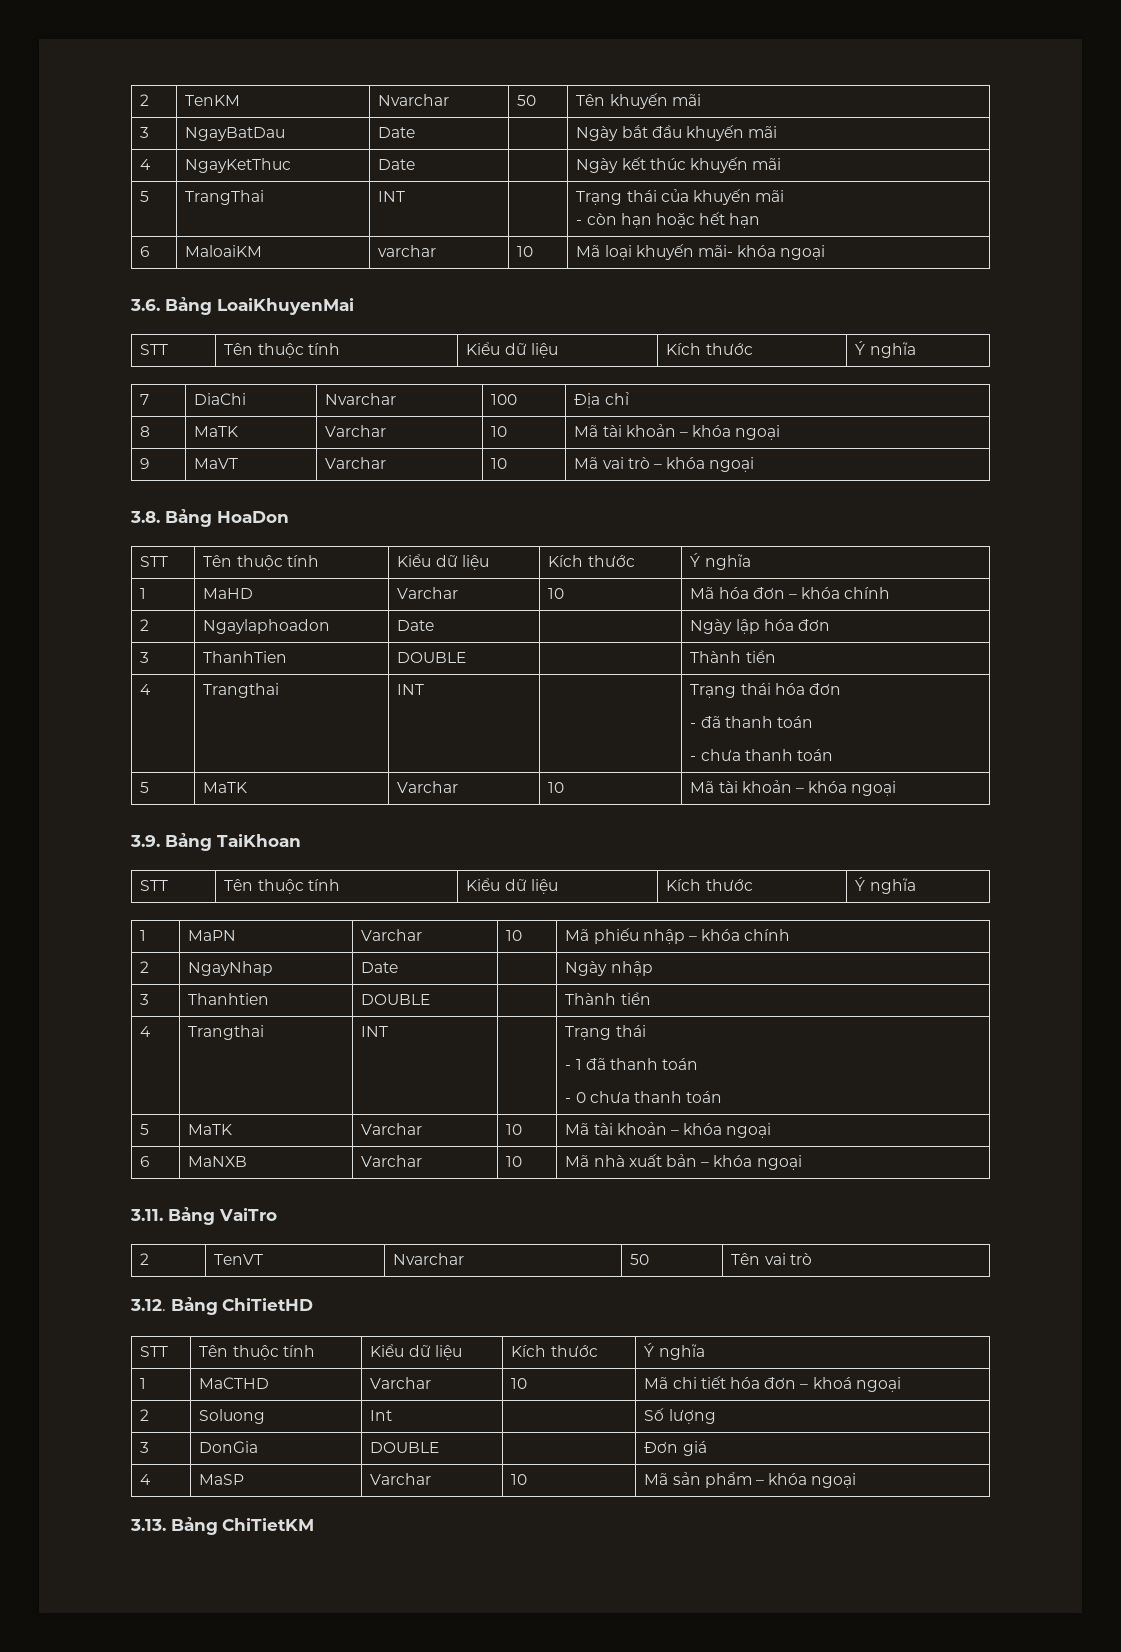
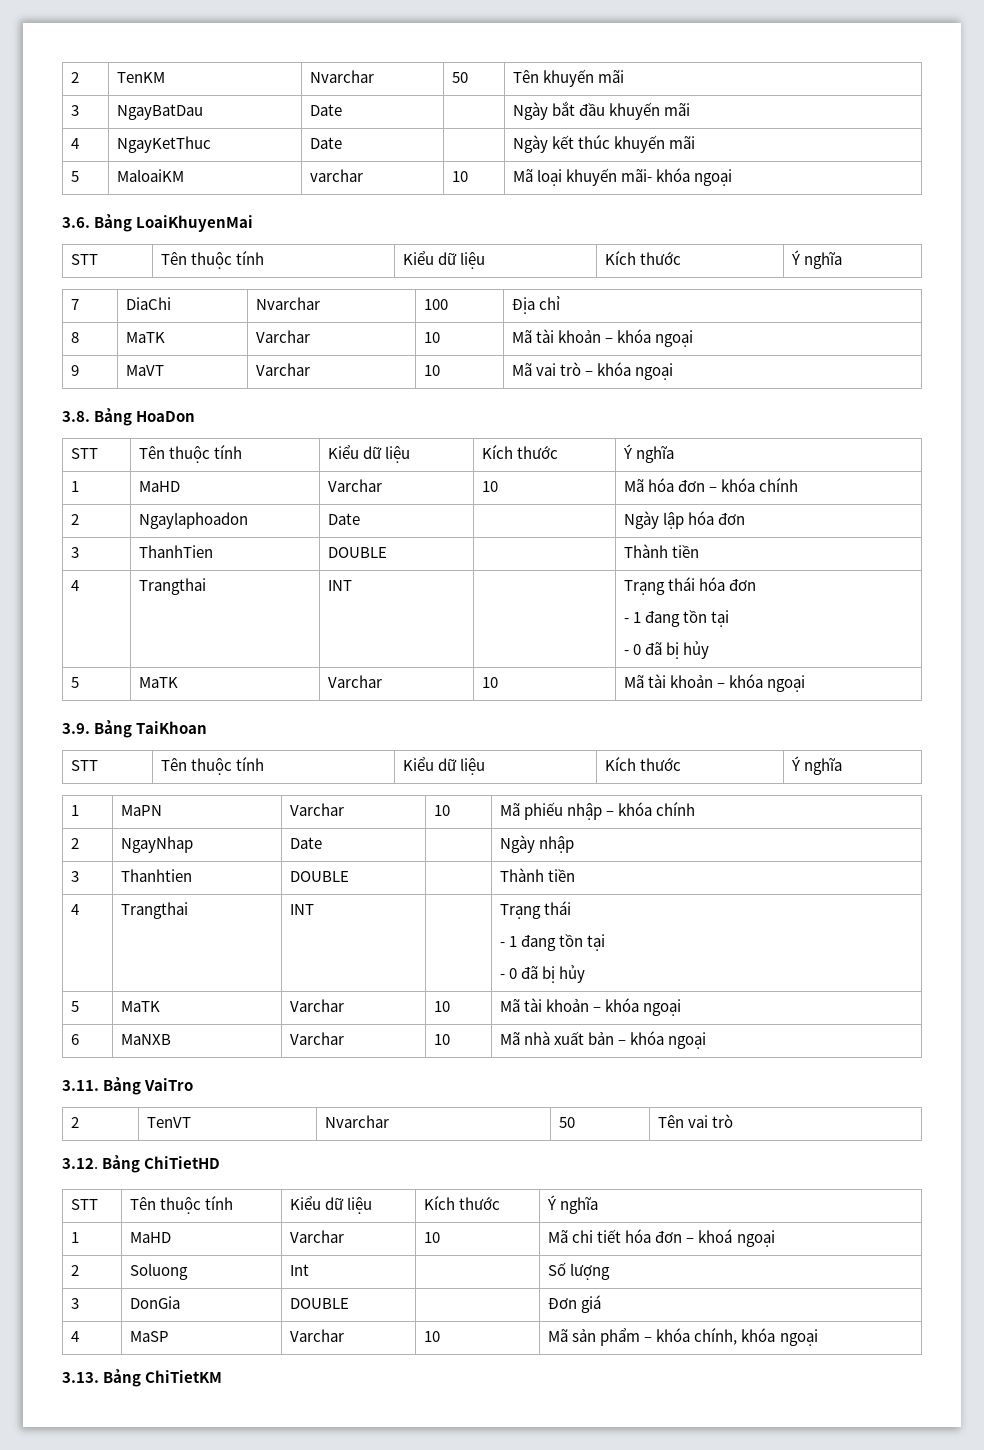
[185,190,265,205] [378,191,406,202] [576,189,785,205] [576,212,761,228] [140,246,150,257] | TrangThai | INT | | Trạng thái của khuyến mãi // - còn hạn hoặc hết hạn // 6 -> (80, 176) none
[700,716,813,728] [690,749,833,761] đã thanh toán // - chưa thanh toán -> [633,610,730,627] [624,641,710,659] 1 đang tồn tại // - 0 đã bị hủy
[585,1058,699,1070] [565,1091,723,1103] đã thanh toán // - 0 chưa thanh toán -> [521,934,606,951] [500,965,586,983] đang tồn tại // - 0 đã bị hủy
[199,1377,270,1389] MaCTHD -> [130,1232,172,1243] MaHD
(808, 1479) none -> [694,1328,776,1345] chính, khóa

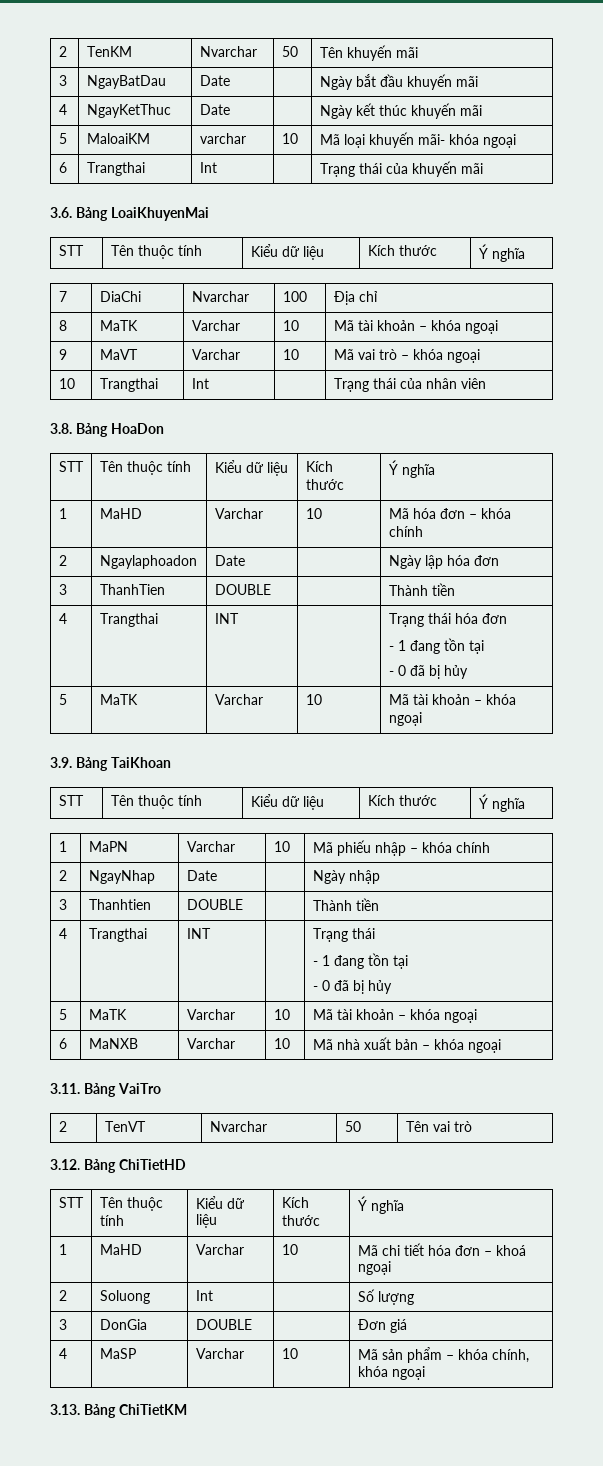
(733, 177) none -> [58,162,67,173] [86,162,145,176] [199,162,217,173] [319,161,483,177] // 6 | Trangthai | Int | | Trạng thái của khuyến mãi
(674, 371) none -> [58,378,75,389] [99,378,158,392] [191,378,209,389] [333,378,486,392] // 10 | Trangthai | Int | | Trạng thái của nhân viên

